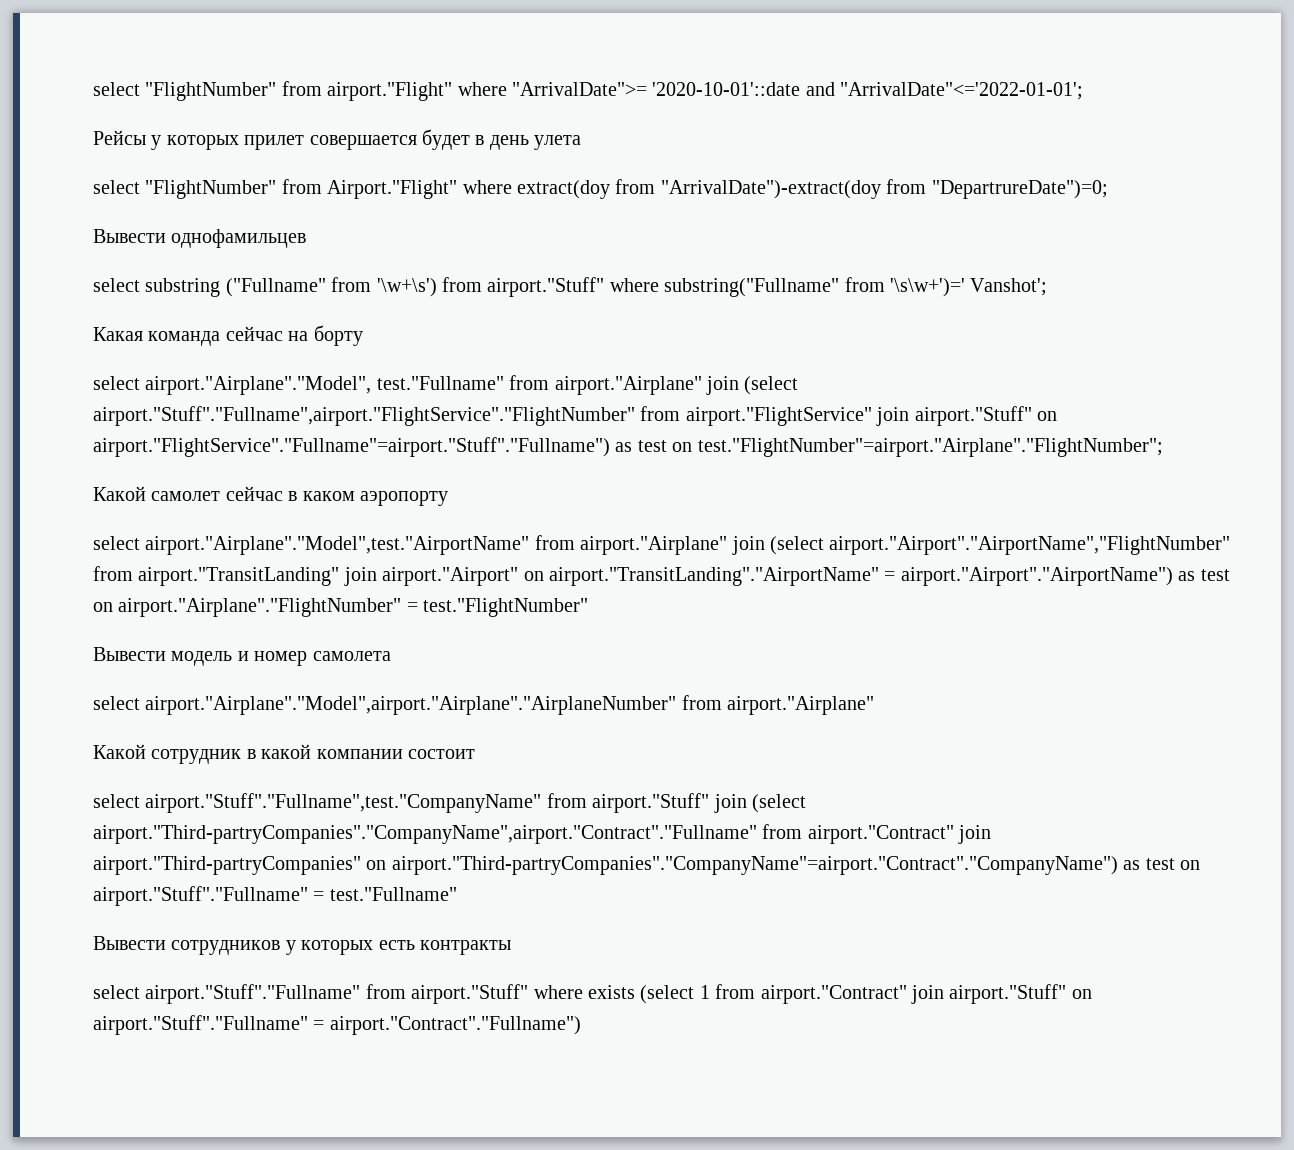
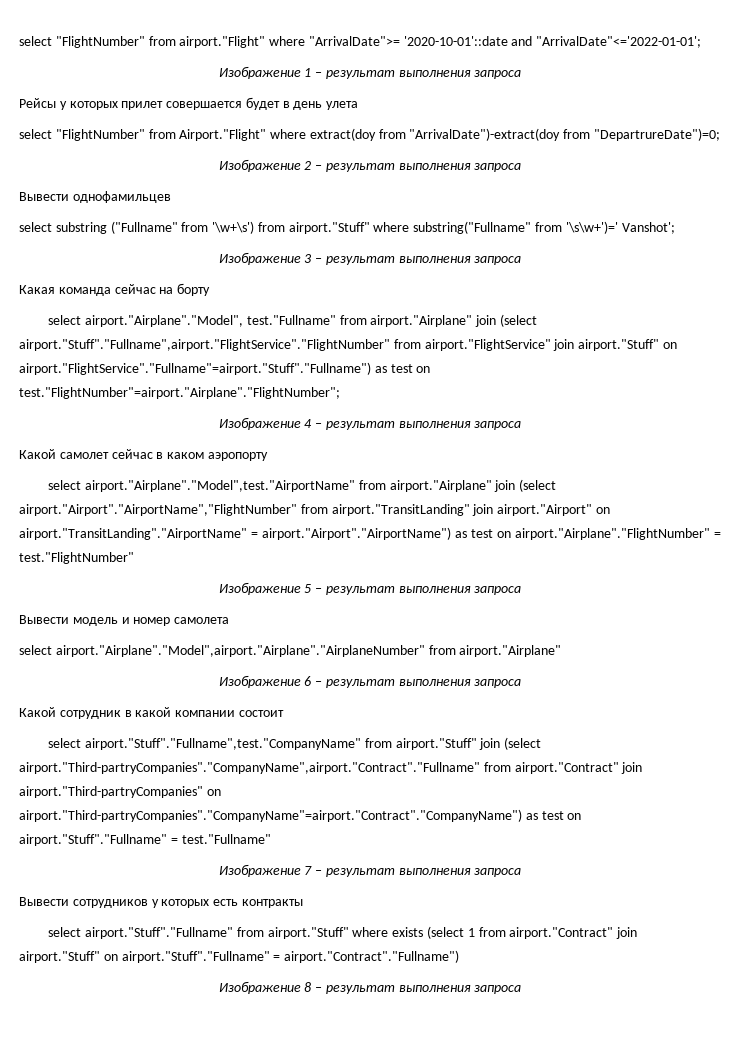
(1084, 91) none -> [218,66,522,79] // Изображение 1 – результат выполнения запроса
(1108, 189) none -> [218,159,522,172] // Изображение 2 – результат выполнения запроса
(1048, 287) none -> [218,252,522,265] // Изображение 3 – результат выполнения запроса
(1163, 447) none -> [218,417,522,430] // Изображение 4 – результат выполнения запроса
(589, 607) none -> [218,582,522,595] // Изображение 5 – результат выполнения запроса
(875, 705) none -> [218,675,522,688] // Изображение 6 – результат выполнения запроса
(457, 894) none -> [218,864,522,877] // Изображение 7 – результат выполнения запроса
(581, 1025) none -> [218,981,522,994] // Изображение 8 – результат выполнения запроса

